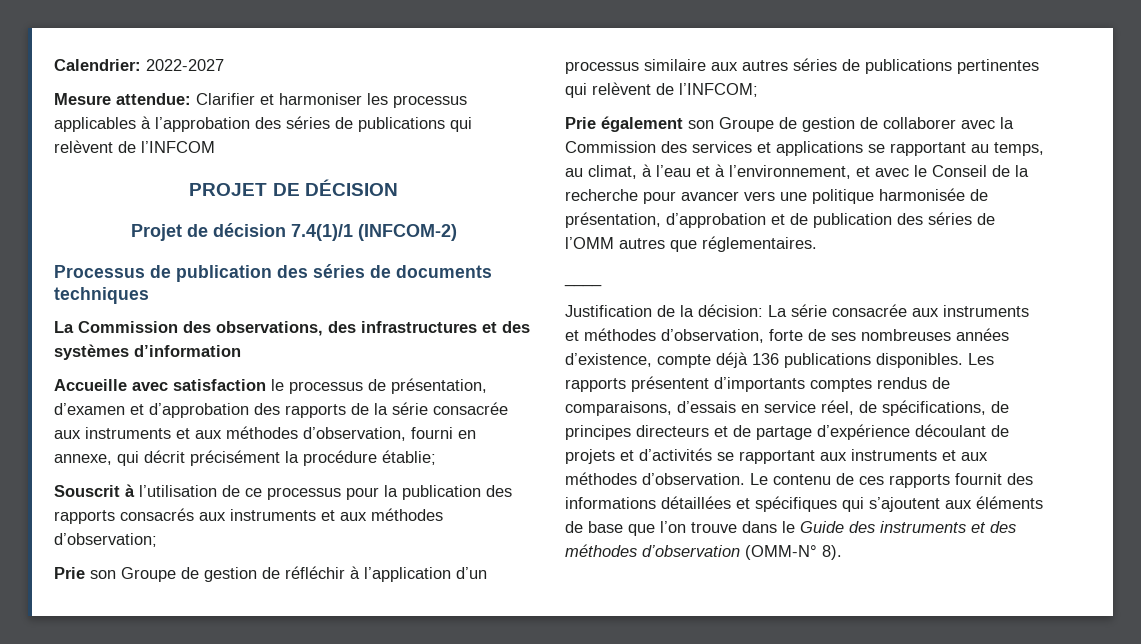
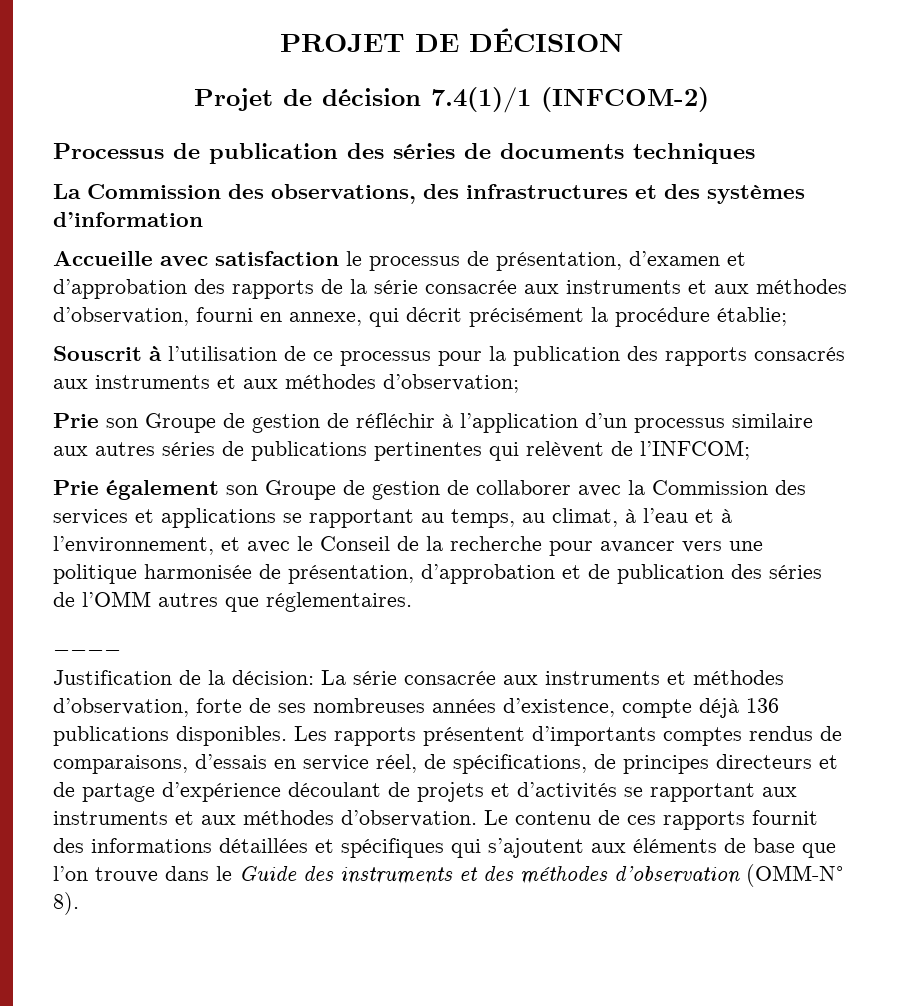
[54,59,224,71] [54,93,467,108] [54,116,472,132] [54,140,215,153] Calendrier: 2022-2027 // Mesure attendue: Clarifier et harmoniser les processus applicables à l’approbation des séries de publications qui relèvent de l’INFCOM // -> (279, 43) none

